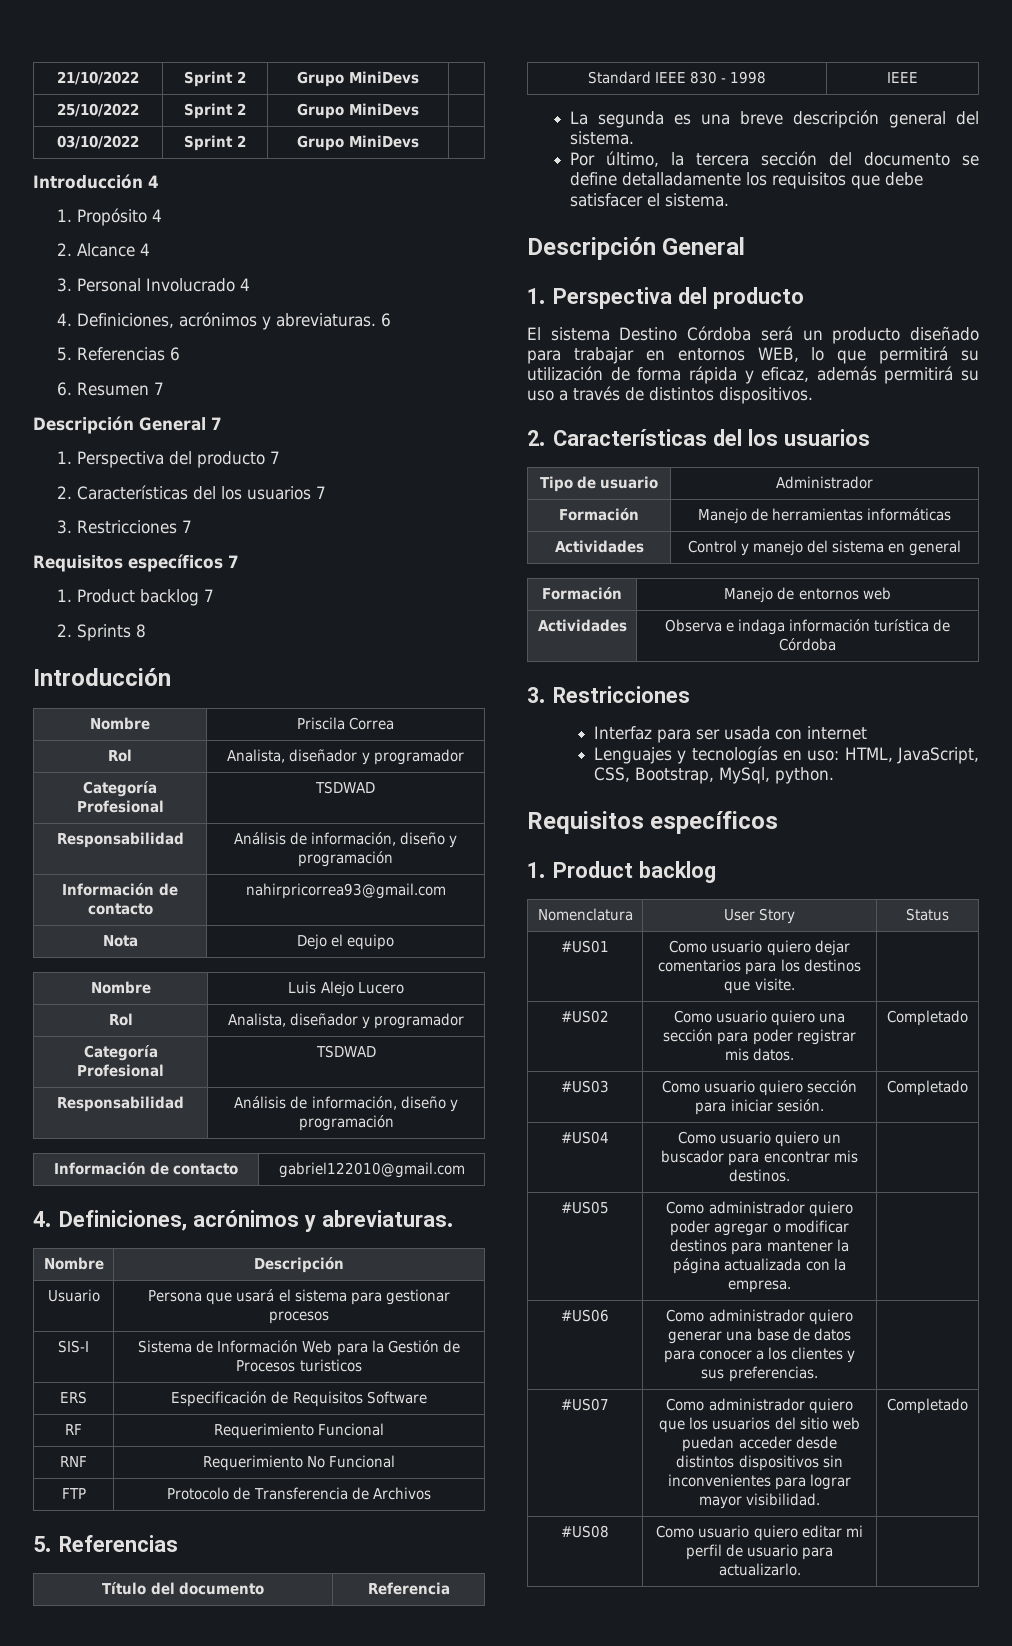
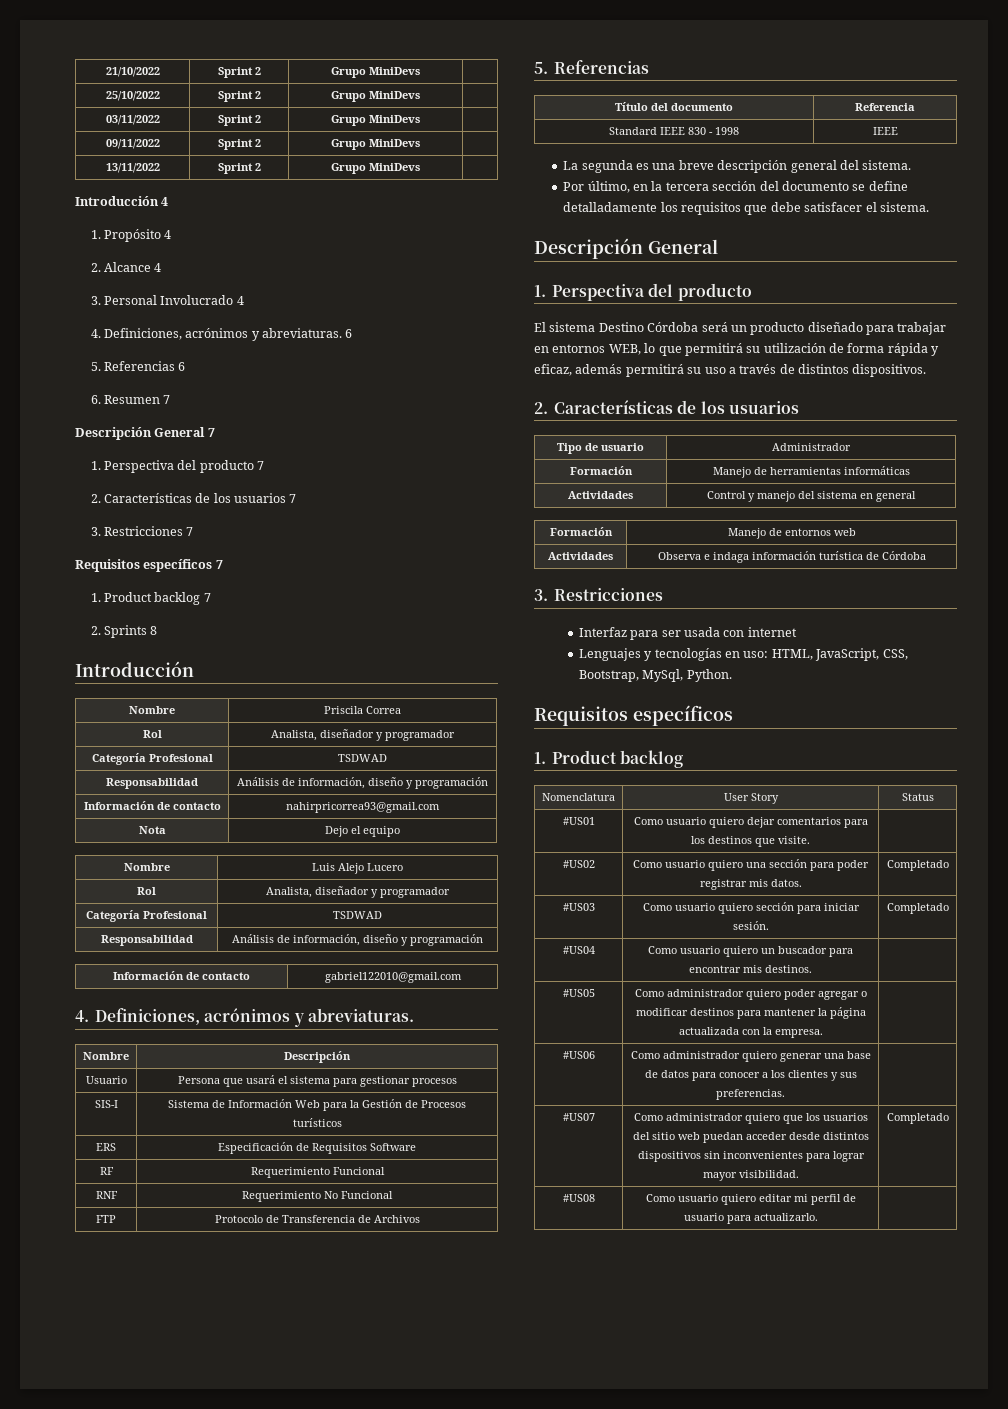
[57,135,139,149] 03/10/2022 -> [105,115,160,125] [217,115,261,126] [331,115,420,126] [105,139,160,149] [217,139,261,150] [331,139,420,150] [105,163,160,173] 03/11/2022 | Sprint 2 | Grupo MiniDevs | // 09/11/2022 | Sprint 2 | Grupo MiniDevs | // 13/11/2022
[193,486,217,500] del -> [195,493,211,503] de
[299,1359,362,1372] turisticos -> [292,1118,342,1127] turísticos
(659, 159) none -> [633,184,649,191] en
[713,429,743,446] del -> [677,400,697,414] de
[775,767,835,784] python. -> [686,669,732,682] Python.

